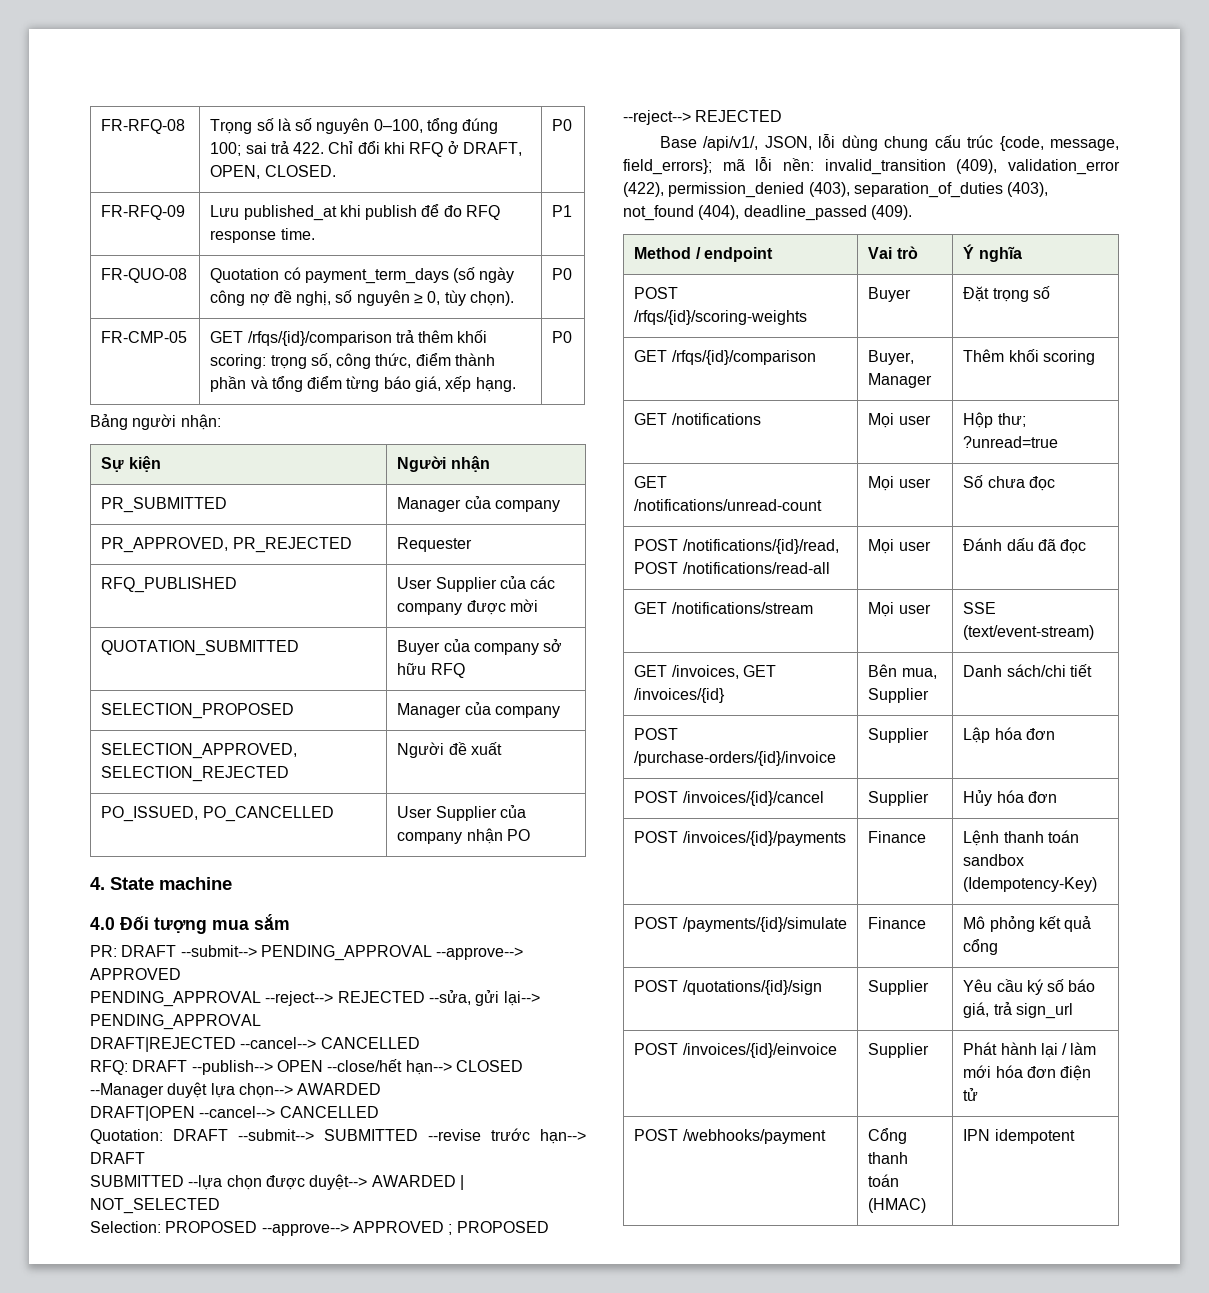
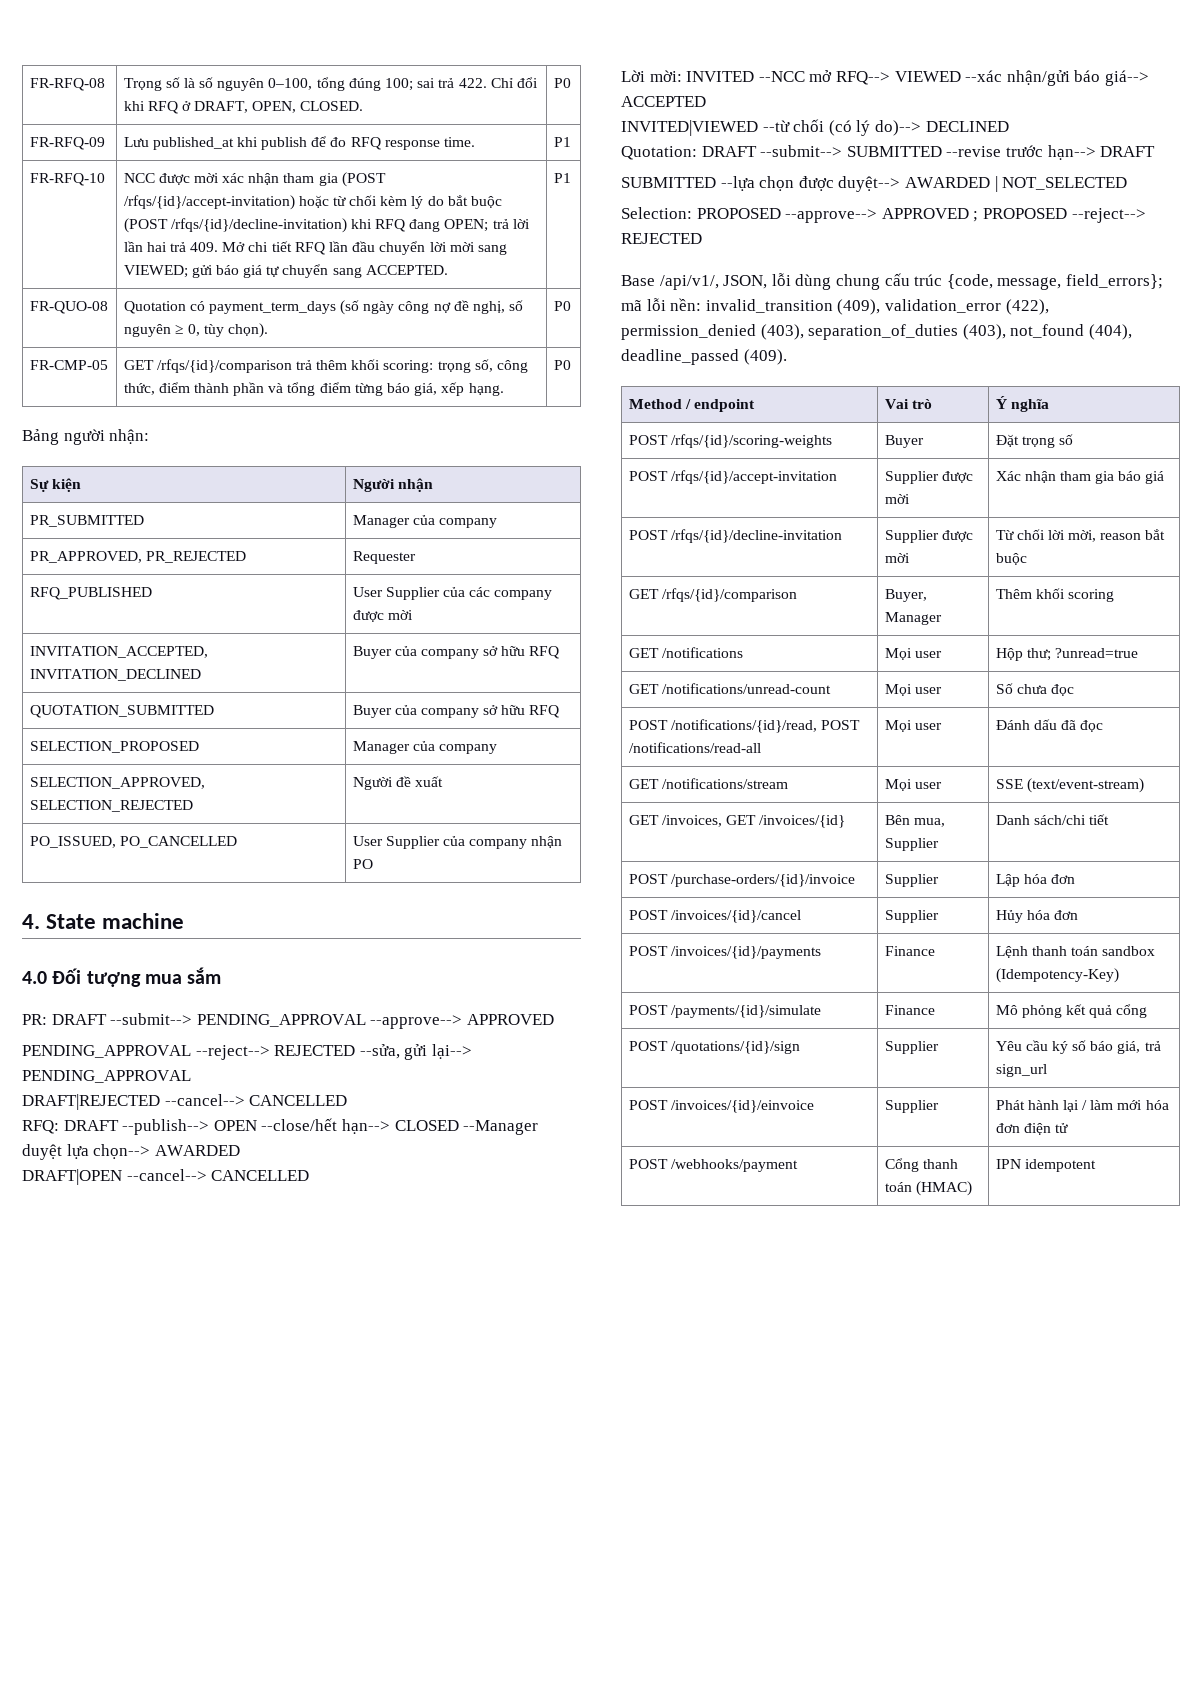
(573, 211) none -> [29,173,105,186] [123,172,386,187] [123,195,502,210] [123,218,530,233] [123,241,507,255] [123,264,448,278] [553,173,571,183] // FR-RFQ-10 | NCC được mời xác nhận tham gia (POST /rfqs/{id}/accept-invitation) hoặc từ chối kèm lý do bắt buộc (POST /rfqs/{id}/decline-invitation) khi RFQ đang OPEN; trả lời lần hai trả 409. Mở chi tiết RFQ lần đầu chuyển lời mời sang VIEWED; gửi báo giá tự chuyển sang ACCEPTED. | P1
(538, 605) none -> [29,646,208,658] [29,669,201,681] [352,646,560,659] // INVITATION_ACCEPTED, INVITATION_DECLINED | Buyer của company sở hữu RFQ
(379, 1112) none -> [621,70,1149,86] [621,96,706,107] [621,119,1009,136] // Lời mời: INVITED --NCC mở RFQ--> VIEWED --xác nhận/gửi báo giá--> ACCEPTED // INVITED|VIEWED --từ chối (có lý do)--> DECLINED
(1050, 292) none -> [628,470,837,484] [884,471,973,484] [884,494,910,504] [995,471,1165,484] [628,529,842,543] [884,530,973,543] [884,553,910,563] [995,529,1166,542] [995,553,1027,565] // POST /rfqs/{id}/accept-invitation | Supplier được mời | Xác nhận tham gia báo giá // POST /rfqs/{id}/decline-invitation | Supplier được mời | Từ chối lời mời, reason bắt buộc

